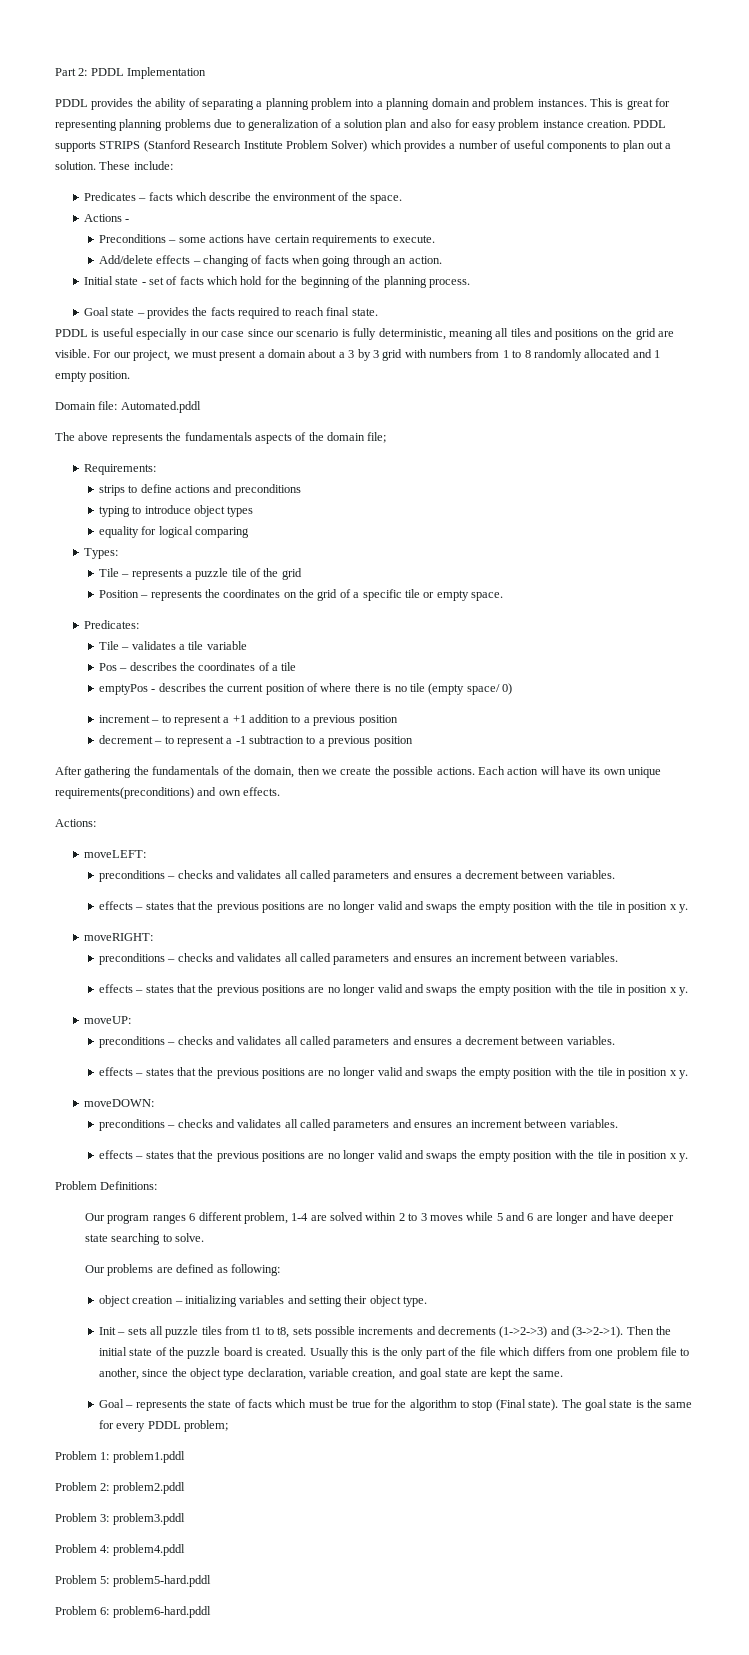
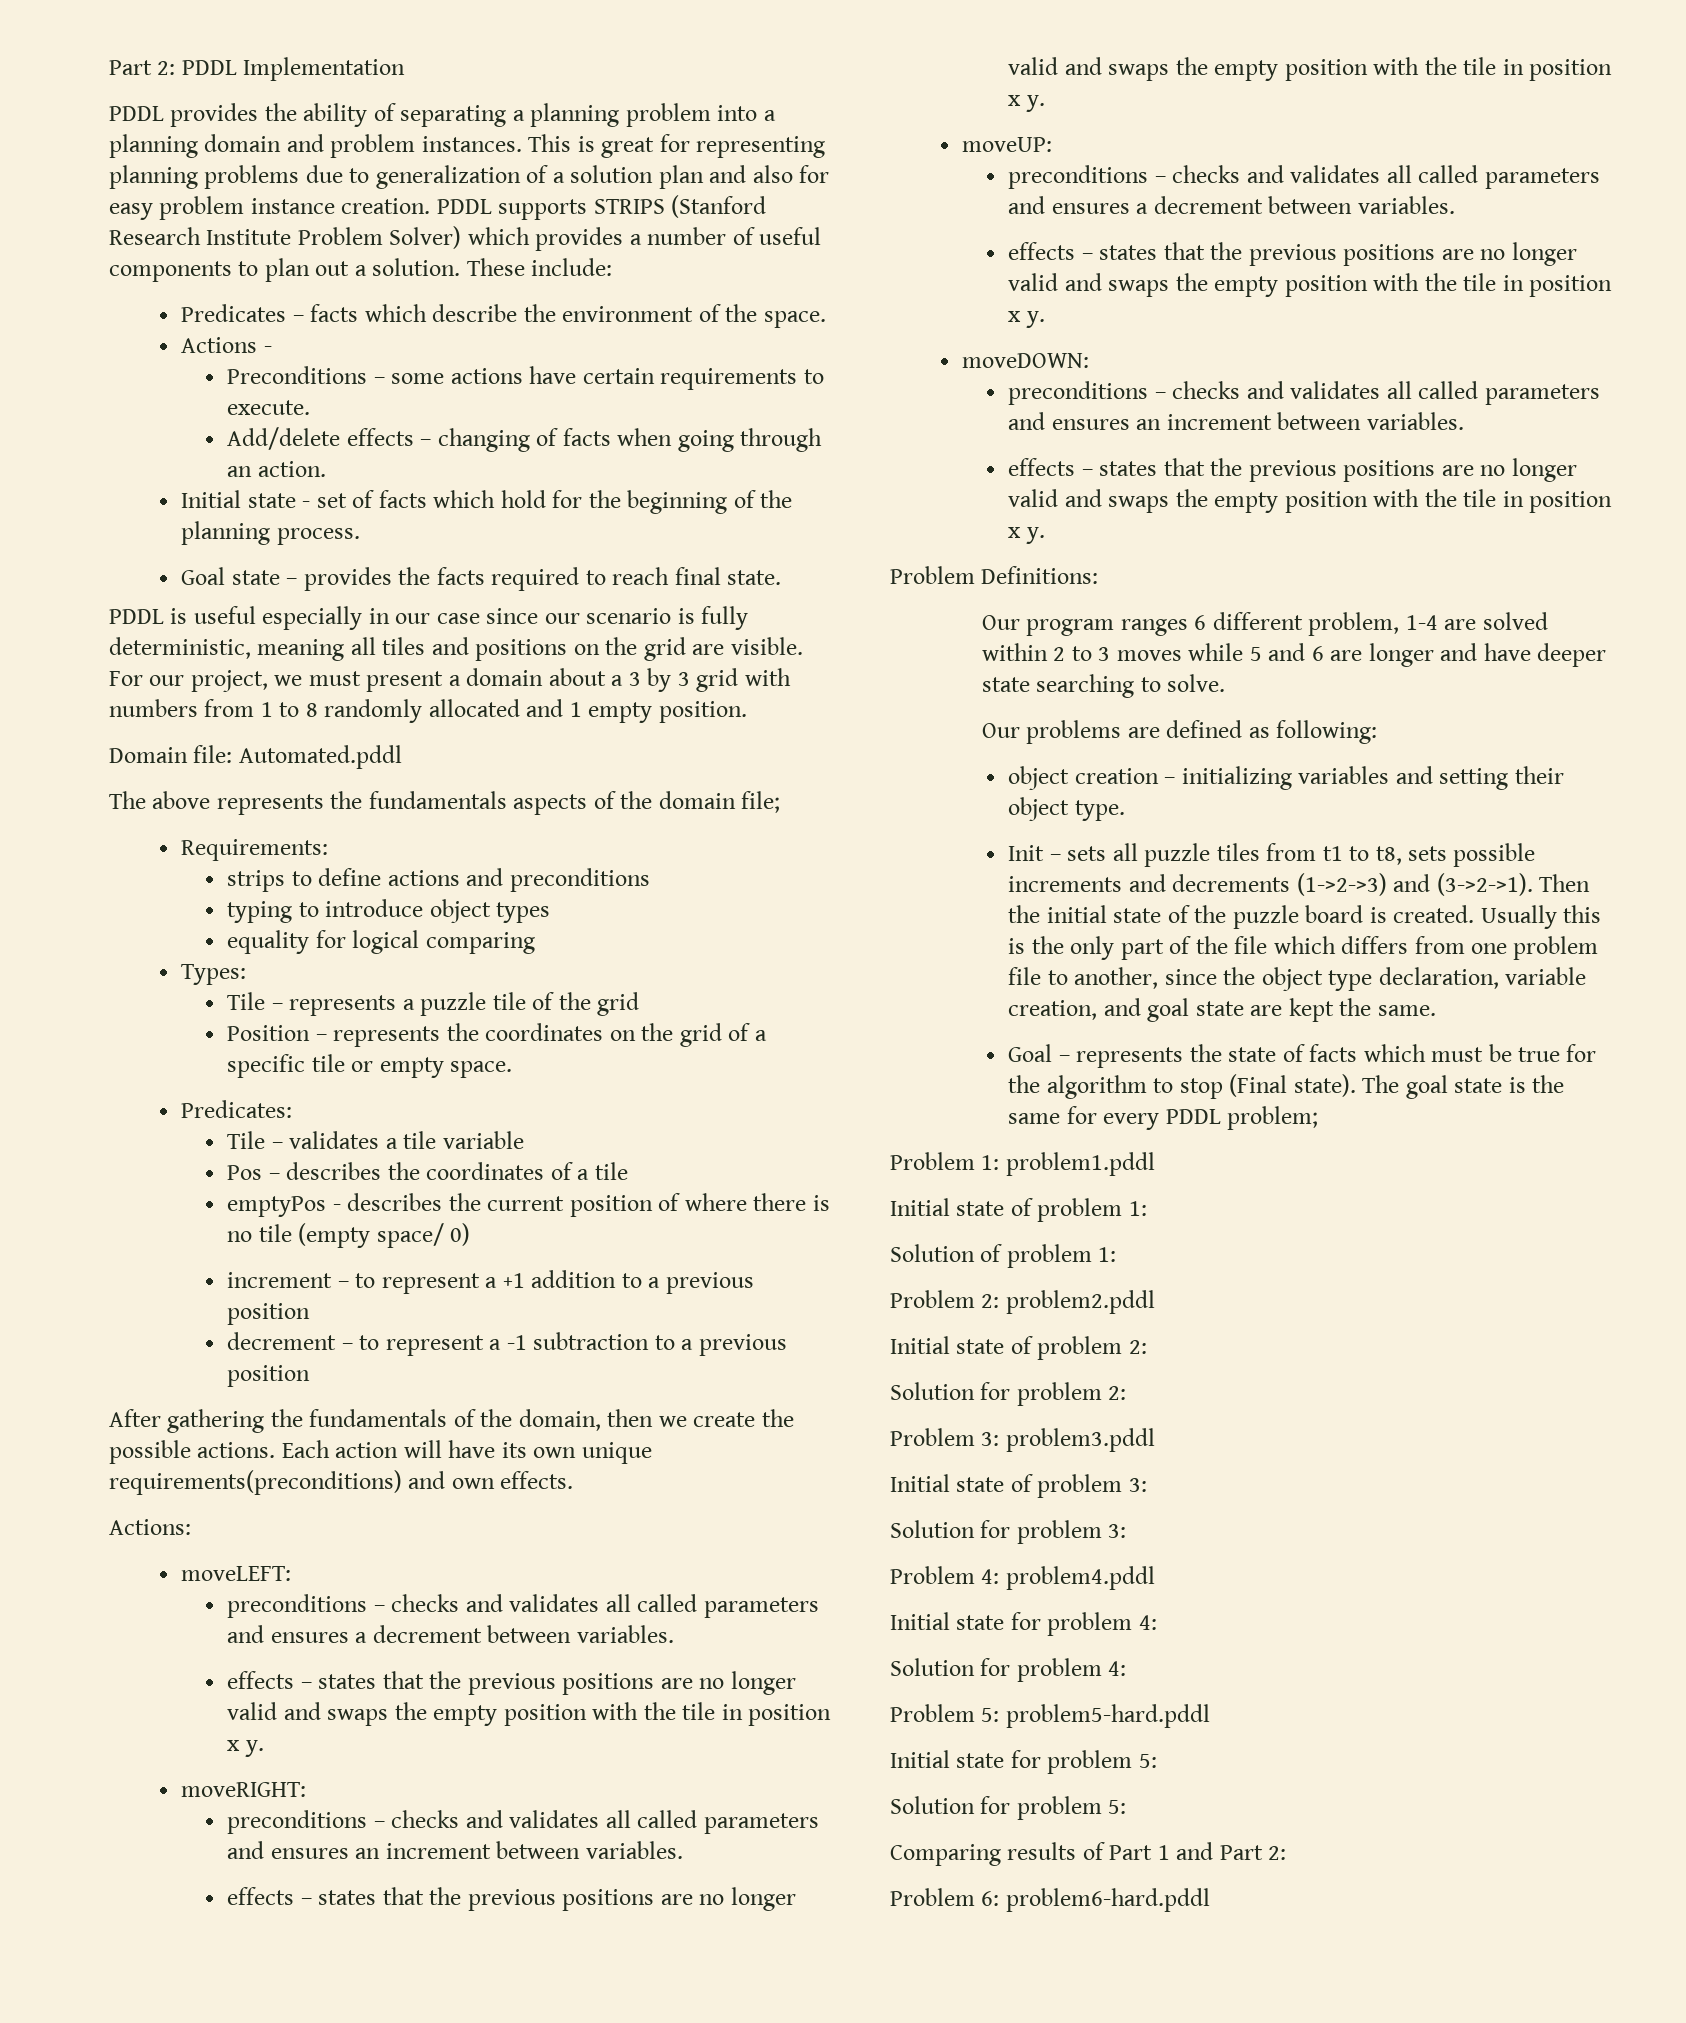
[55,1482,185,1494] [55,1513,185,1525] [55,1544,185,1556] [55,1575,211,1587] Problem 2: problem2.pddl // Problem 3: problem3.pddl // Problem 4: problem4.pddl // Problem 5: problem5-hard.pddl -> [890,1198,1147,1222] [890,1244,1117,1268] [890,1290,1155,1314] [890,1336,1147,1360] [890,1382,1127,1406] [890,1428,1155,1452] [890,1474,1147,1498] [890,1520,1127,1544] [890,1566,1155,1590] [890,1612,1157,1636] [890,1658,1127,1682] [890,1704,1210,1728] [890,1750,1157,1774] [890,1796,1127,1820] [890,1842,1287,1866] Initial state of problem 1: // Solution of problem 1: // Problem 2: problem2.pddl // Initial state of problem 2: // Solution for problem 2: // Problem 3: problem3.pddl // Initial state of problem 3: // Solution for problem 3: // Problem 4: problem4.pddl // Initial state for problem 4: // Solution for problem 4: // Problem 5: problem5-hard.pddl // Initial state for problem 5: // Solution for problem 5: // Comparing results of Part 1 and Part 2:

